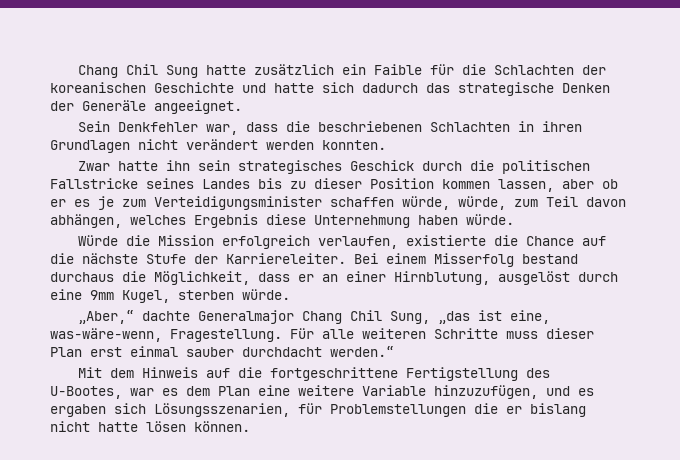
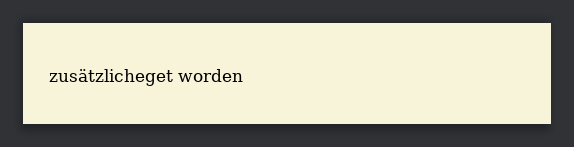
[78,64,607,78] [50,82,610,96] [50,100,242,114] [78,121,583,135] [50,139,386,153] [78,160,591,174] [50,178,618,192] [50,196,626,210] [50,214,514,228] [78,235,607,249] [50,253,578,267] [50,271,618,285] [50,289,290,303] [78,310,551,324] [50,328,594,342] [50,346,394,357] [78,367,551,381] [50,385,594,399] [50,403,586,417] [50,421,250,432] Chang Chil Sung hatte zusätzlich ein Faible für die Schlachten der koreanischen Geschichte und hatte sich dadurch das strategische Denken der Generäle angeeignet. // Sein Denkfehler war, dass die beschriebenen Schlachten in ihren Grundlagen nicht verändert werden konnten. // Zwar hatte ihn sein strategisches Geschick durch die politischen Fallstricke seines Landes bis zu dieser Position kommen lassen, aber ob er es je zum Verteidigungsminister schaffen würde, würde, zum Teil davon abhängen, welches Ergebnis diese Unternehmung haben würde. // Würde die Mission erfolgreich verlaufen, existierte die Chance auf die nächste Stufe der Karriereleiter. Bei einem Misserfolg bestand durchaus die Möglichkeit, dass er an einer Hirnblutung, ausgelöst durch eine 9mm Kugel, sterben würde. // „Aber,“ dachte Generalmajor Chang Chil Sung, „das ist eine, was-wäre-wenn, Fragestellung. Für alle weiteren Schritte muss dieser Plan erst einmal sauber durchdacht werden.“ // Mit dem Hinweis auf die fortgeschrittene Fertigstellung des U-Bootes, war es dem Plan eine weitere Variable hinzuzufügen, und es ergaben sich Lösungsszenarien, für Problemstellungen die er bislang nicht hatte lösen können. -> [49,69,243,86] zusätzlicheget worden

